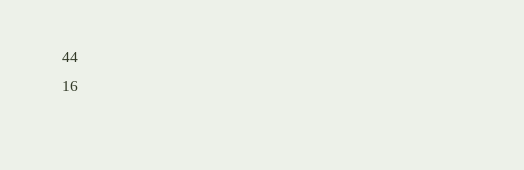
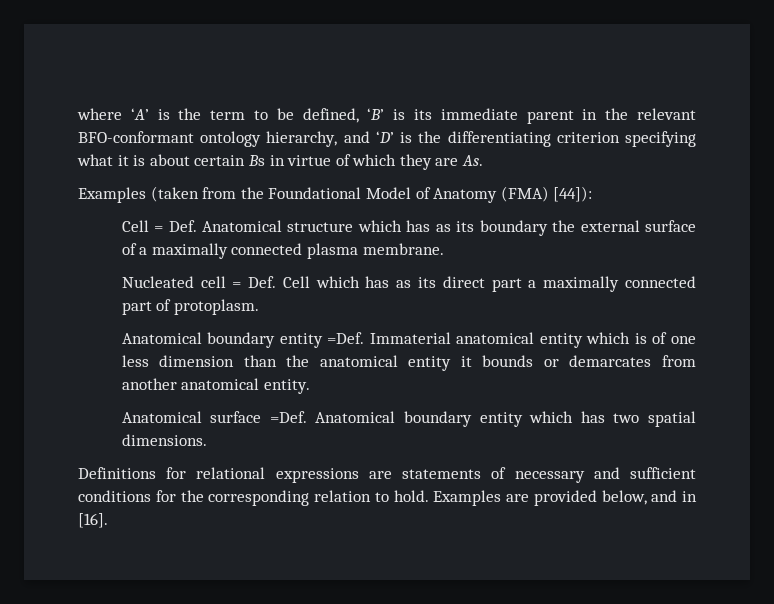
[62,52,78,62] [62,81,78,91] 44 // 16 -> [77,108,696,124] [78,131,696,147] [77,154,484,170] [78,186,593,203] [121,220,696,236] [121,243,444,259] [121,276,696,292] [121,299,259,315] [121,332,697,348] [121,355,696,371] [121,378,310,394] [121,411,696,427] [121,434,207,446] [78,467,696,483] [78,490,697,506] [78,513,108,528] where ‘A’ is the term to be defined, ‘B’ is its immediate parent in the relevant BFO-conformant ontology hierarchy, and ‘D’ is the differentiating criterion specifying what it is about certain Bs in virtue of which they are As. // Examples (taken from the Foundational Model of Anatomy (FMA) [44]): // Cell = Def. Anatomical structure which has as its boundary the external surface of a maximally connected plasma membrane. // Nucleated cell = Def. Cell which has as its direct part a maximally connected part of protoplasm. // Anatomical boundary entity =Def. Immaterial anatomical entity which is of one less dimension than the anatomical entity it bounds or demarcates from another anatomical entity. // Anatomical surface =Def. Anatomical boundary entity which has two spatial dimensions. // Definitions for relational expressions are statements of necessary and sufficient conditions for the corresponding relation to hold. Examples are provided below, and in [16].

